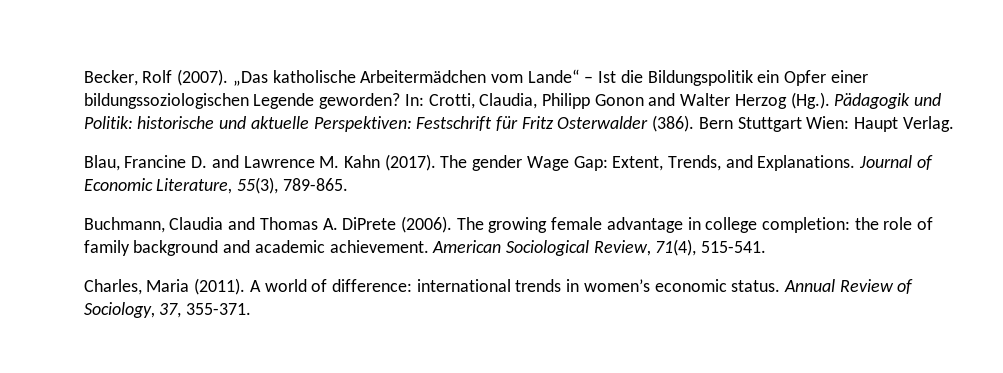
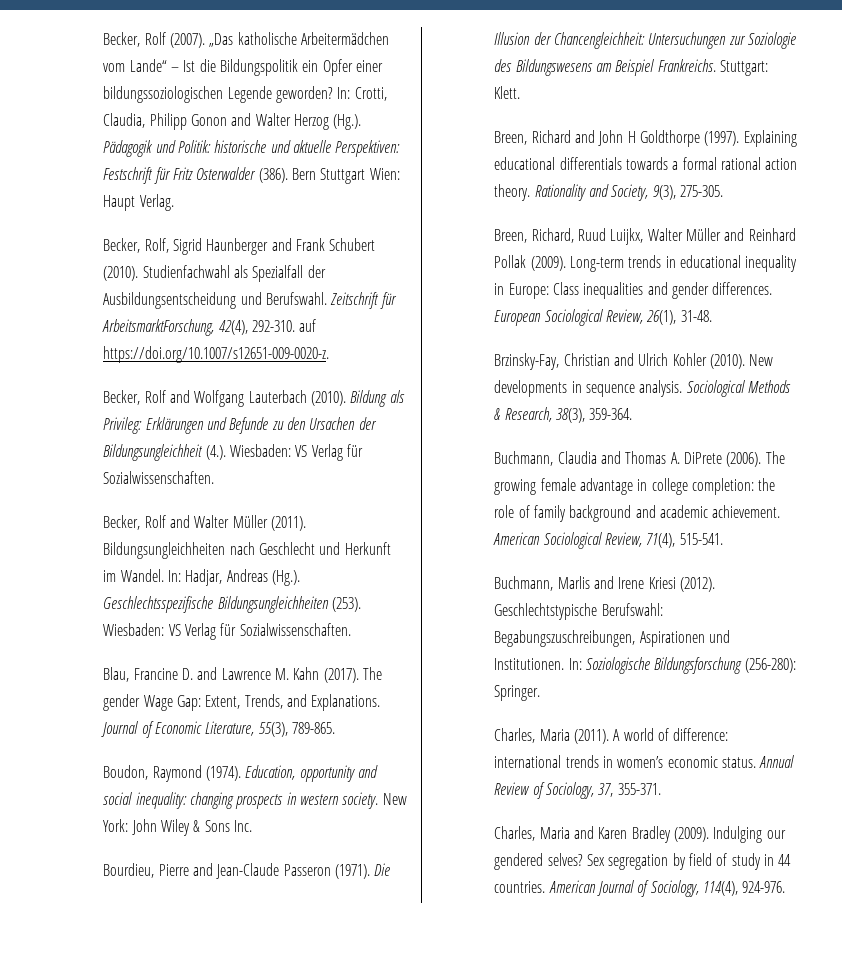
(954, 124) none -> [103,238,376,255] [103,265,326,282] [103,292,397,309] [102,319,317,336] [103,346,330,363] [103,390,405,407] [103,417,377,434] [103,444,363,461] [103,471,215,484] [103,515,306,531] [103,542,391,559] [103,569,300,586] [103,596,361,613] [103,623,351,640] // Becker, Rolf, Sigrid Haunberger and Frank Schubert (2010). Studienfachwahl als Spezialfall der Ausbildungsentscheidung und Berufswahl. Zeitschrift für ArbeitsmarktForschung, 42(4), 292-310. auf https://doi.org/10.1007/s12651-009-0020-z. // Becker, Rolf and Wolfgang Lauterbach (2010). Bildung als Privileg: Erklärungen und Befunde zu den Ursachen der Bildungsungleichheit (4.). Wiesbaden: VS Verlag für Sozialwissenschaften. // Becker, Rolf and Walter Müller (2011). Bildungsungleichheiten nach Geschlecht und Herkunft im Wandel. In: Hadjar, Andreas (Hg.). Geschlechtsspezifische Bildungsungleichheiten (253). Wiesbaden: VS Verlag für Sozialwissenschaften.
(348, 184) none -> [103,765,378,782] [103,792,407,809] [103,819,252,836] [103,863,391,879] [494,32,796,49] [494,59,768,76] [494,86,521,99] [494,130,797,147] [494,157,798,170] [494,184,723,201] [494,228,796,245] [494,255,798,272] [494,282,773,299] [494,309,712,326] [494,353,774,370] [494,380,791,397] [494,407,633,423] // Boudon, Raymond (1974). Education, opportunity and social inequality: changing prospects in western society. New York: John Wiley & Sons Inc. // Bourdieu, Pierre and Jean-Claude Passeron (1971). Die Illusion der Chancengleichheit: Untersuchungen zur Soziologie des Bildungswesens am Beispiel Frankreichs. Stuttgart: Klett. // Breen, Richard and John H Goldthorpe (1997). Explaining educational differentials towards a formal rational action theory. Rationality and Society, 9(3), 275-305. // Breen, Richard, Ruud Luijkx, Walter Müller and Reinhard Pollak (2009). Long-term trends in educational inequality in Europe: Class inequalities and gender differences. European Sociological Review, 26(1), 31-48. // Brzinsky-Fay, Christian and Ulrich Kohler (2010). New developments in sequence analysis. Sociological Methods & Research, 38(3), 359-364.
(767, 247) none -> [494,576,715,592] [494,603,663,620] [494,630,730,647] [494,657,796,674] [494,685,541,701] // Buchmann, Marlis and Irene Kriesi (2012). Geschlechtstypische Berufswahl: Begabungszuschreibungen, Aspirationen und Institutionen. In: Soziologische Bildungsforschung (256-280): Springer.
(252, 309) none -> [494,826,786,843] [494,853,792,870] [494,880,786,897] // Charles, Maria and Karen Bradley (2009). Indulging our gendered selves? Sex segregation by field of study in 44 countries. American Journal of Sociology, 114(4), 924-976.

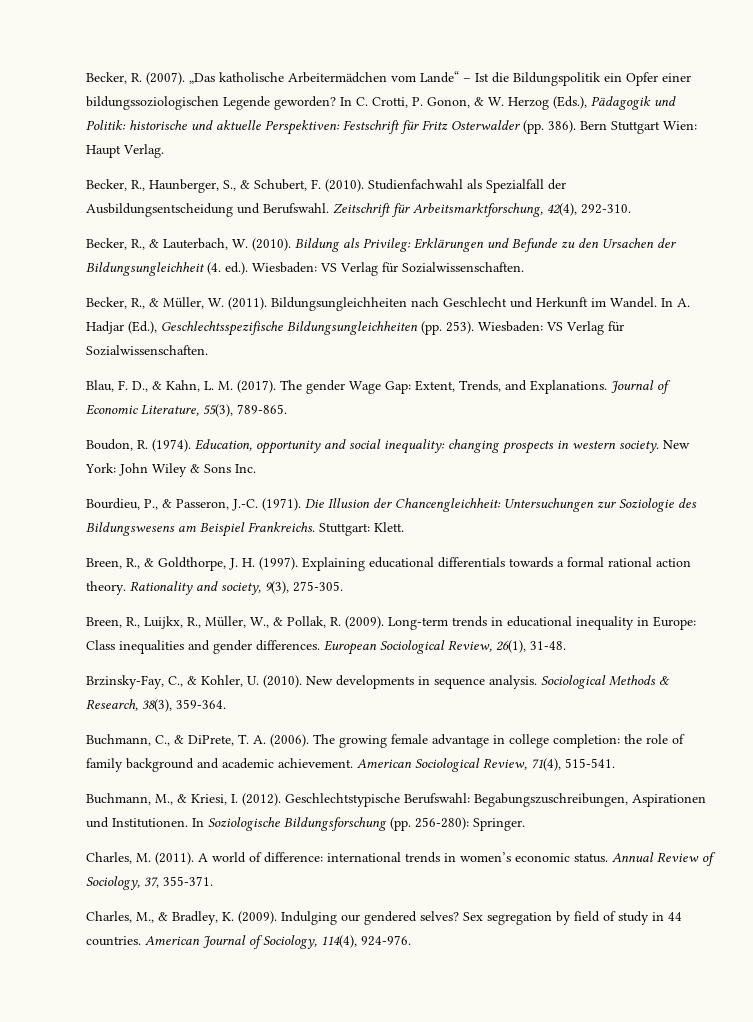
[103,32,166,47] Becker, Rolf -> [85,72,142,84] Becker, R.
[337,87,387,101] [103,113,362,130] In: Crotti, Claudia, Philipp Gonon and Walter Herzog (Hg.). -> [339,96,587,110] In C. Crotti, P. Gonon, & W. Herzog (Eds.),
[258,168,288,183] (386). -> [522,120,576,134] (pp. 386).
[144,238,376,255] Rolf, Sigrid Haunberger and Frank Schubert -> [130,179,321,193] R., Haunberger, S., & Schubert, F.
[102,319,215,336] ArbeitsmarktForschung, -> [412,203,543,217] Arbeitsmarktforschung,
[299,319,317,332] [103,346,330,363] [103,390,307,407] auf https://doi.org/10.1007/s12651-009-0020-z. // Becker, Rolf and Wolfgang Lauterbach -> [85,238,248,250] // Becker, R., & Lauterbach, W.
[205,445,226,460] (4.). -> [206,262,248,275] (4. ed.).
[144,515,268,528] Rolf and Walter Müller -> [130,297,224,309] R., & Müller, W.
[167,569,300,586] [103,596,361,613] In: Hadjar, Andreas (Hg.). Geschlechtsspezifische Bildungsungleichheiten (253). -> [660,298,690,307] [85,321,474,336] In A. Hadjar (Ed.), Geschlechtsspezifische Bildungsungleichheiten (pp. 253).
[133,667,320,680] Francine D. and Lawrence M. Kahn -> [117,380,233,392] F. D., & Kahn, L. M.
[152,765,202,782] Raymond -> [136,440,148,449] R.
[158,863,331,879] Pierre and Jean-Claude Passeron -> [143,499,258,511] P., & Passeron, J.-C.
[531,130,700,147] Richard and John H Goldthorpe -> [125,557,255,571] R., & Goldthorpe, J. H.
[611,184,649,201] Society, -> [220,582,261,595] society,
[531,228,796,245] [494,255,527,268] Richard, Ruud Luijkx, Walter Müller and Reinhard Pollak -> [125,616,341,629] R., Luijkx, R., Müller, W., & Pollak, R.
[563,353,707,366] Christian and Ulrich Kohler -> [167,675,259,687] C., & Kohler, U.
[557,451,722,464] Claudia and Thomas A. DiPrete -> [154,734,266,746] C., & DiPrete, T. A.
[557,576,676,589] Marlis and Irene Kriesi -> [154,794,238,805] M., & Kriesi, I.
[568,658,582,670] In: -> [191,818,204,827] In
[744,658,796,673] (256-280): -> [389,817,469,831] (pp. 256-280):
[539,729,570,741] Maria -> [135,853,151,862] M.
[539,826,671,843] Maria and Karen Bradley -> [135,911,234,925] M., & Bradley, K.

